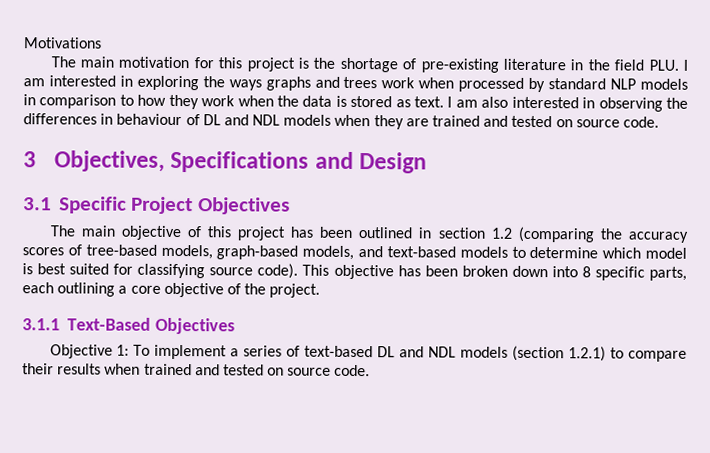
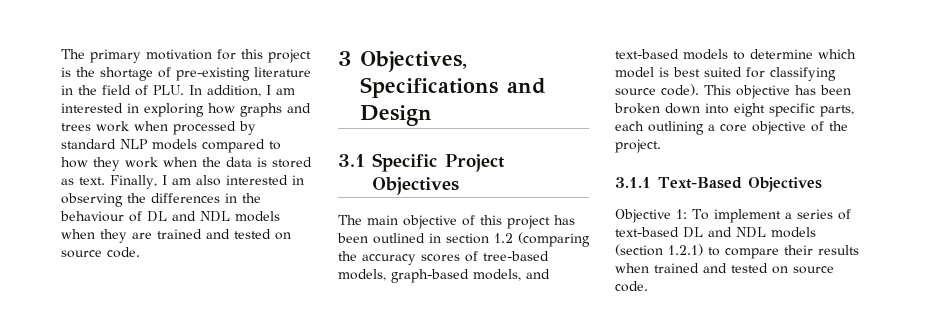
[23,37,102,49] [50,56,114,68] Motivations // The main -> [61,49,141,63] The primary
[648,59,679,71] PLU. -> [135,85,261,97] of PLU. In addition,
[202,76,262,91] the ways -> [208,103,235,114] how
[23,94,117,109] in comparison -> [202,139,265,153] compared
(445, 102) none -> [110,175,157,189] Finally,
(114, 119) none -> [242,193,261,203] the
[581,266,591,278] 8 -> [734,103,765,117] eight

